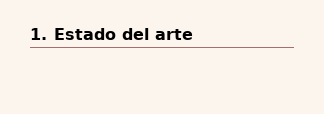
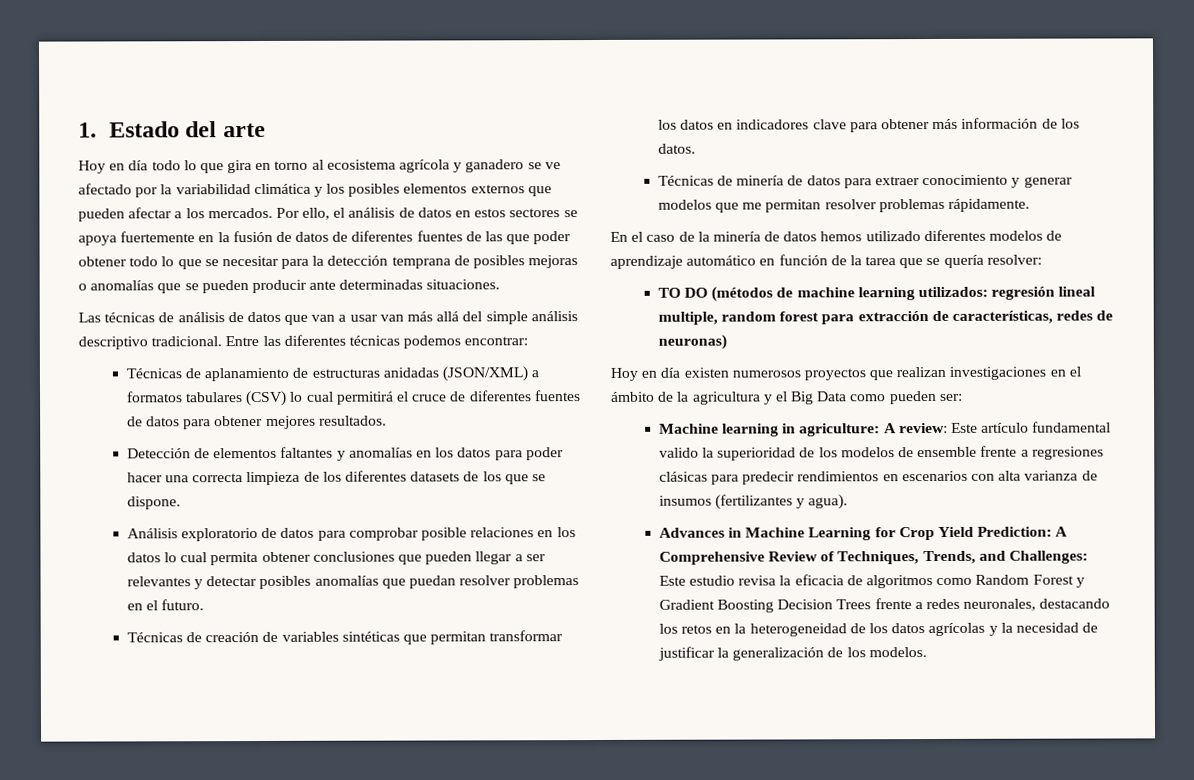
(193, 34) none -> [78,159,561,174] [78,183,552,198] [78,207,578,222] [78,230,572,246] [78,255,579,270] [78,279,501,294] [78,311,578,325] [78,334,529,350] [125,366,540,382] [126,390,581,407] [126,415,387,430] [126,446,564,461] [126,470,546,486] [126,496,181,510] [126,527,576,542] [126,551,546,566] [126,575,580,590] [126,599,205,611] [126,630,564,645] [657,117,1080,133] [657,143,696,154] [657,174,1073,189] [657,198,1031,213] [610,229,1063,242] [610,254,1042,269] [657,286,1097,302] [657,310,1114,325] [657,334,727,350] [610,366,1081,381] [611,390,963,405] [658,421,1112,437] [658,445,1104,461] [658,470,1098,485] [658,494,849,510] [658,526,1069,541] [658,550,1089,565] [658,574,1085,589] [658,598,1111,613] [658,622,1099,637] [657,646,927,661] // Hoy en día todo lo que gira en torno al ecosistema agrícola y ganadero se ve afectado por la variabilidad climática y los posibles elementos externos que pueden afectar a los mercados. Por ello, el análisis de datos en estos sectores se apoya fuertemente en la fusión de datos de diferentes fuentes de las que poder obtener todo lo que se necesitar para la detección temprana de posibles mejoras o anomalías que se pueden producir ante determinadas situaciones. // Las técnicas de análisis de datos que van a usar van más allá del simple análisis descriptivo tradicional. Entre las diferentes técnicas podemos encontrar: // Técnicas de aplanamiento de estructuras anidadas (JSON/XML) a formatos tabulares (CSV) lo cual permitirá el cruce de diferentes fuentes de datos para obtener mejores resultados. // Detección de elementos faltantes y anomalías en los datos para poder hacer una correcta limpieza de los diferentes datasets de los que se dispone. // Análisis exploratorio de datos para comprobar posible relaciones en los datos lo cual permita obtener conclusiones que pueden llegar a ser relevantes y detectar posibles anomalías que puedan resolver problemas en el futuro. // Técnicas de creación de variables sintéticas que permitan transformar los datos en indicadores clave para obtener más información de los datos. // Técnicas de minería de datos para extraer conocimiento y generar modelos que me permitan resolver problemas rápidamente. // En el caso de la minería de datos hemos utilizado diferentes modelos de aprendizaje automático en función de la tarea que se quería resolver: // TO DO (métodos de machine learning utilizados: regresión lineal multiple, random forest para extracción de características, redes de neuronas) // Hoy en día existen numerosos proyectos que realizan investigaciones en el ámbito de la agricultura y el Big Data como pueden ser: // Machine learning in agriculture: A review: Este artículo fundamental valido la superioridad de los modelos de ensemble frente a regresiones clásicas para predecir rendimientos en escenarios con alta varianza de insumos (fertilizantes y agua). // Advances in Machine Learning for Crop Yield Prediction: A Comprehensive Review of Techniques, Trends, and Challenges: Este estudio revisa la eficacia de algoritmos como Random Forest y Gradient Boosting Decision Trees frente a redes neuronales, destacando los retos en la heterogeneidad de los datos agrícolas y la necesidad de justificar la generalización de los modelos.

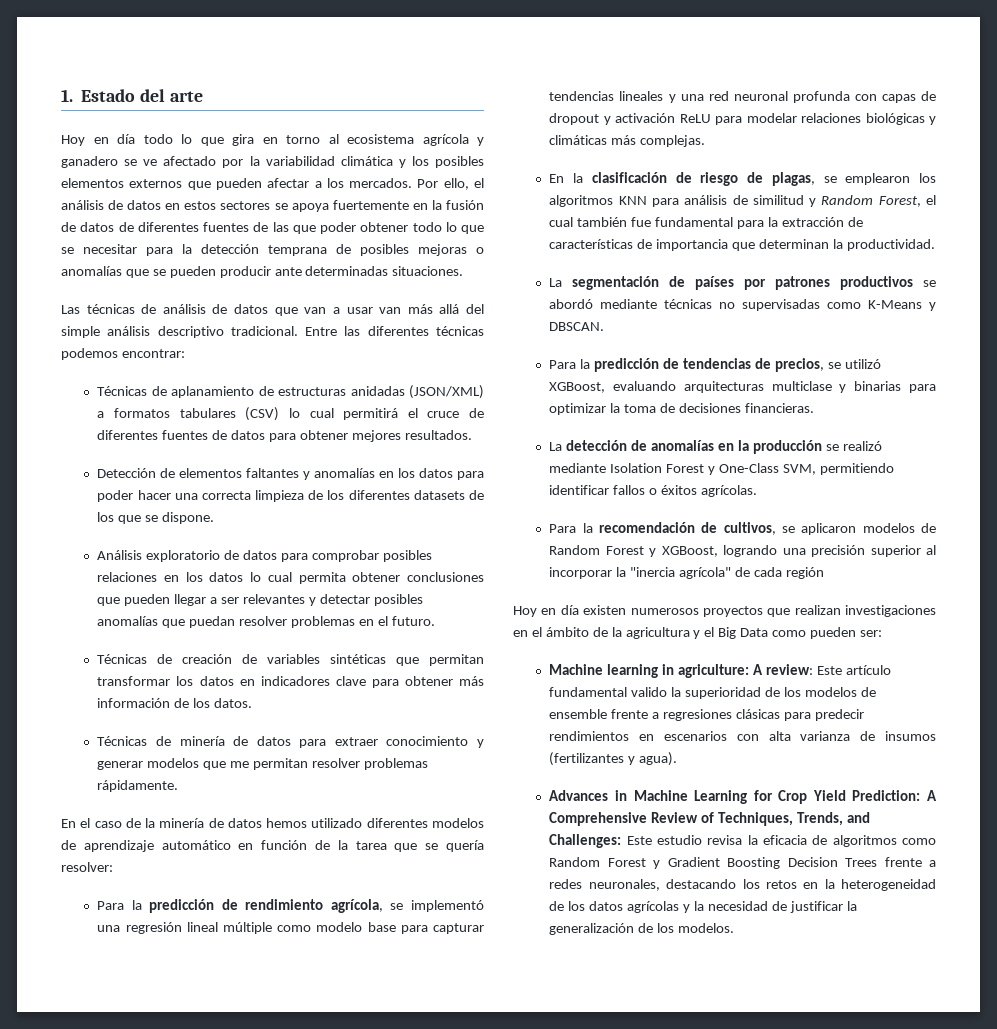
[421,527,468,541] posible -> [382,550,432,562] posibles
[657,286,1097,302] [657,310,1114,325] [657,334,727,350] TO DO (métodos de machine learning utilizados: regresión lineal multiple, random forest para extracción de características, redes de neuronas) -> [97,899,484,913] [97,922,485,934] [549,91,936,103] [549,113,936,125] [549,135,706,147] [549,172,936,186] [549,195,937,207] [549,217,863,229] [549,239,935,251] [549,276,936,290] [549,299,936,311] [549,322,605,331] [549,358,881,372] [549,381,936,393] [549,403,814,415] [549,440,882,454] [549,463,894,475] [549,485,758,497] [549,522,937,535] [549,545,937,557] [549,567,824,579] Para la predicción de rendimiento agrícola, se implementó una regresión lineal múltiple como modelo base para capturar tendencias lineales y una red neuronal profunda con capas de dropout y activación ReLU para modelar relaciones biológicas y climáticas más complejas. // En la clasificación de riesgo de plagas, se emplearon los algoritmos KNN para análisis de similitud y Random Forest, el cual también fue fundamental para la extracción de características de importancia que determinan la productividad. // La segmentación de países por patrones productivos se abordó mediante técnicas no supervisadas como K-Means y DBSCAN. // Para la predicción de tendencias de precios, se utilizó XGBoost, evaluando arquitecturas multiclase y binarias para optimizar la toma de decisiones financieras. // La detección de anomalías en la producción se realizó mediante Isolation Forest y One-Class SVM, permitiendo identificar fallos o éxitos agrícolas. // Para la recomendación de cultivos, se aplicaron modelos de Random Forest y XGBoost, logrando una precisión superior al incorporar la "inercia agrícola" de cada región

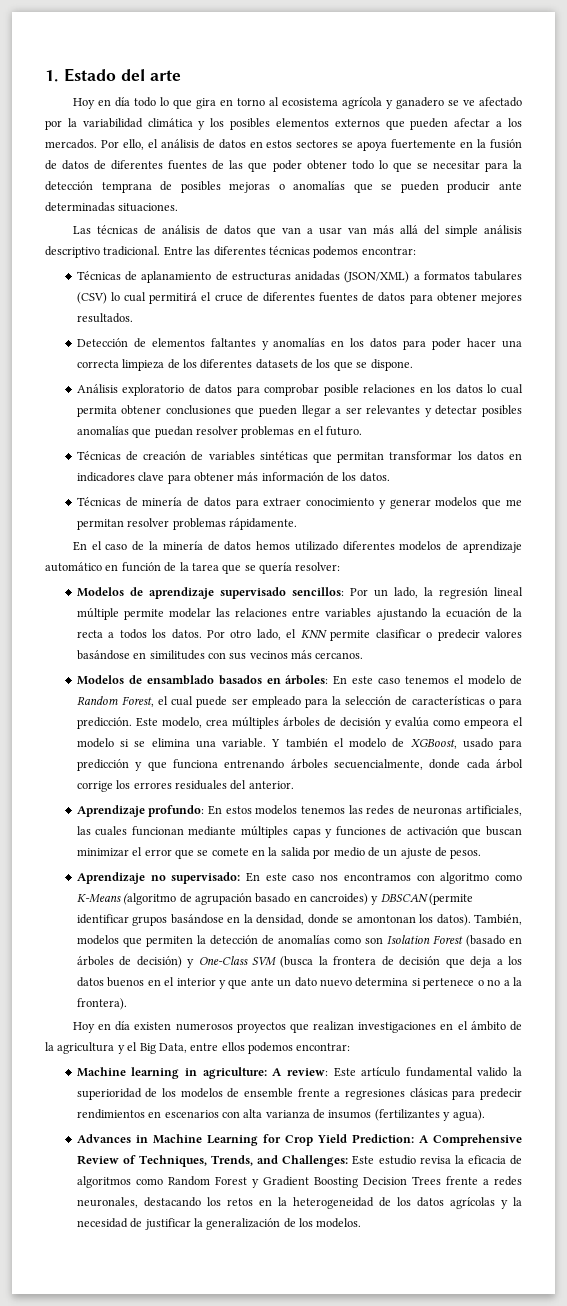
[382,550,432,562] posibles -> [323,384,359,396] posible
[97,899,484,913] [97,922,485,934] [549,91,936,103] [549,113,936,125] [549,135,706,147] [549,172,936,186] [549,195,817,207] Para la predicción de rendimiento agrícola, se implementó una regresión lineal múltiple como modelo base para capturar tendencias lineales y una red neuronal profunda con capas de dropout y activación ReLU para modelar relaciones biológicas y climáticas más complejas. // En la clasificación de riesgo de plagas, se emplearon los algoritmos KNN para análisis de similitud y -> [76,587,524,599] [76,607,522,620] [76,629,522,641] [76,650,364,660] [76,675,522,685] Modelos de aprendizaje supervisado sencillos: Por un lado, la regresión lineal múltiple permite modelar las relaciones entre variables ajustando la ecuación de la recta a todos los datos. Por otro lado, el KNN permite clasificar o predecir valores basándose en similitudes con sus vecinos más cercanos. // Modelos de ensamblado basados en árboles: En este caso tenemos el modelo de
[577,217,844,229] también fue fundamental para la extracción -> [196,696,392,708] puede ser empleado para la selección
[637,239,935,251] [549,276,936,290] [549,299,936,311] [549,322,605,331] [549,358,881,372] [549,381,936,393] [549,403,814,415] [549,440,882,454] [549,463,894,475] [549,485,758,497] [549,522,937,535] [549,545,937,557] [549,567,824,579] de importancia que determinan la productividad. // La segmentación de países por patrones productivos se abordó mediante técnicas no supervisadas como K-Means y DBSCAN. // Para la predicción de tendencias de precios, se utilizó XGBoost, evaluando arquitecturas multiclase y binarias para optimizar la toma de decisiones financieras. // La detección de anomalías en la producción se realizó mediante Isolation Forest y One-Class SVM, permitiendo identificar fallos o éxitos agrícolas. // Para la recomendación de cultivos, se aplicaron modelos de Random Forest y XGBoost, logrando una precisión superior al incorporar la "inercia agrícola" de cada región -> [488,698,522,708] [76,716,524,729] [76,738,522,750] [76,759,523,771] [76,780,294,792] [76,805,522,817] [76,825,522,838] [76,847,482,859] [76,872,523,884] [76,893,474,905] [76,914,523,926] [76,935,523,947] [76,956,522,968] [76,977,523,989] [76,998,127,1010] o para predicción. Este modelo, crea múltiples árboles de decisión y evalúa como empeora el modelo si se elimina una variable. Y también el modelo de XGBoost, usado para predicción y que funciona entrenando árboles secuencialmente, donde cada árbol corrige los errores residuales del anterior. // Aprendizaje profundo: En estos modelos tenemos las redes de neuronas artificiales, las cuales funcionan mediante múltiples capas y funciones de activación que buscan minimizar el error que se comete en la salida por medio de un ajuste de pesos. // Aprendizaje no supervisado: En este caso nos encontramos con algoritmo como K-Means (algoritmo de agrupación basado en cancroides) y DBSCAN (permite identificar grupos basándose en la densidad, donde se amontonan los datos). También, modelos que permiten la detección de anomalías como son Isolation Forest (basado en árboles de decisión) y One-Class SVM (busca la frontera de decisión que deja a los datos buenos en el interior y que ante un dato nuevo determina si pertenece o no a la frontera).
[740,627,882,639] Data como pueden ser: -> [158,1042,351,1054] Data, entre ellos podemos encontrar:

